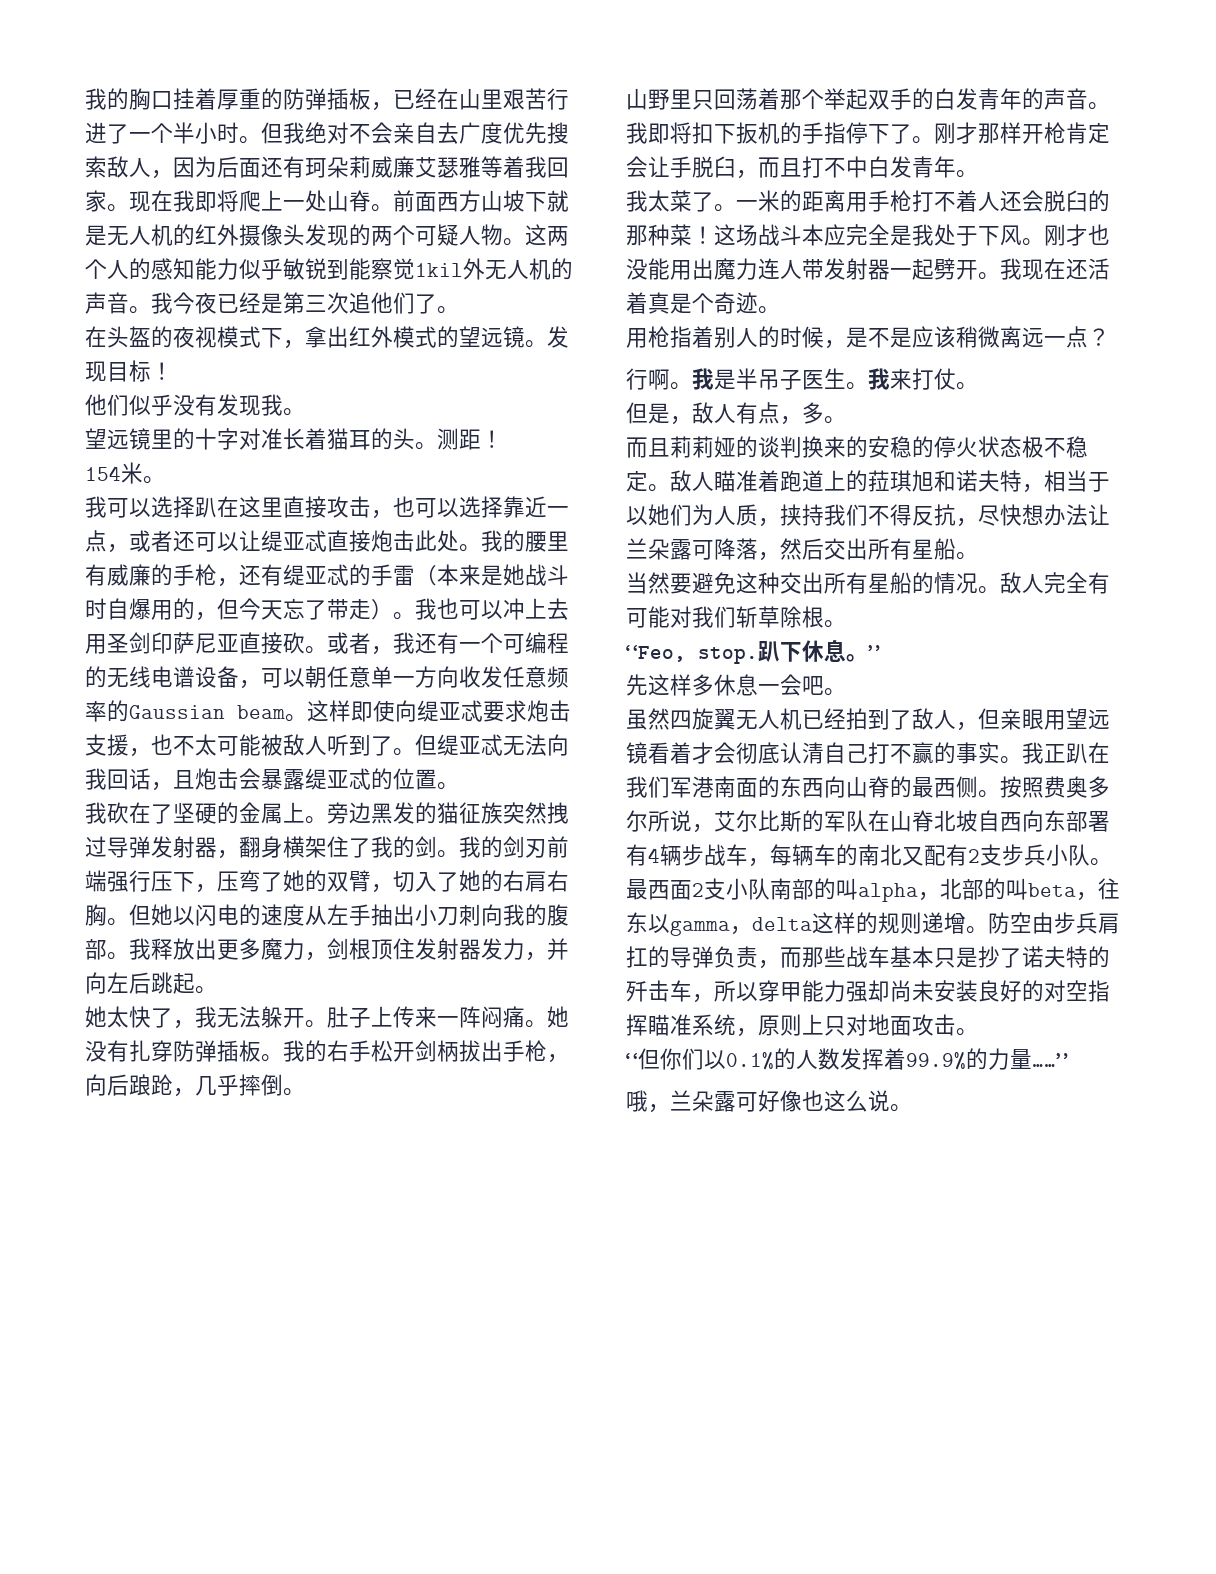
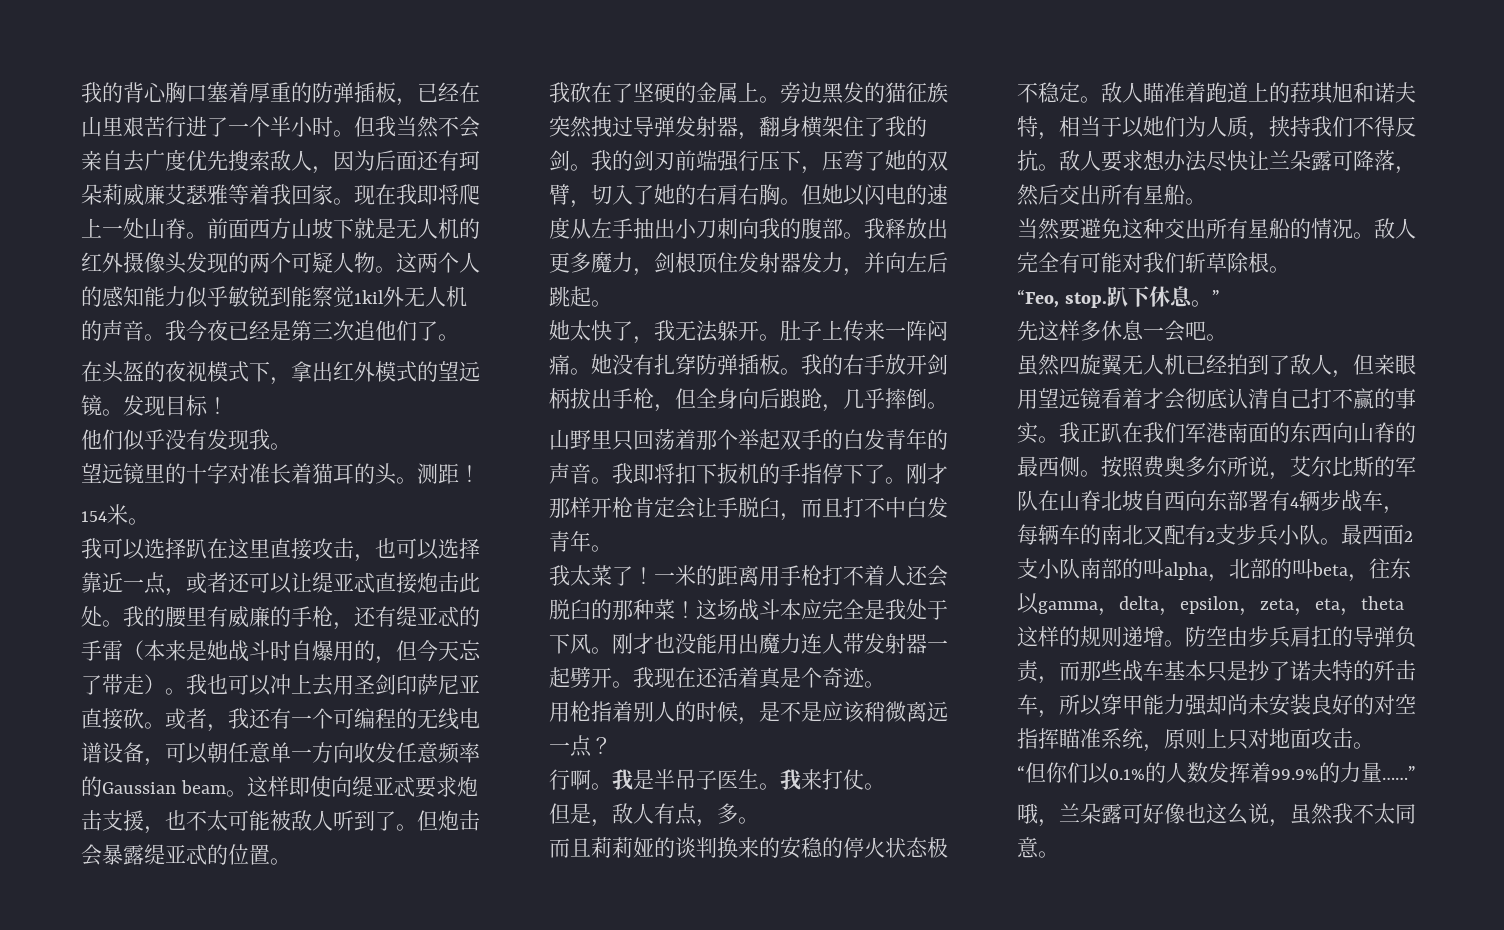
[85,88,195,110] 我的胸口挂 -> [81,81,228,103] 我的背心胸口塞
[305,122,349,144] 绝对 -> [396,116,439,138] 当然
[437,734,569,756] [85,768,195,791] 缇亚忒无法向我回话，且 -> (438, 820) none
[371,1040,393,1062] 松 -> [885,354,906,375] 放
(569, 1058) none -> [675,388,738,409] 但全身
[714,204,736,212] 。 -> [633,567,654,584] ！
[956,504,1088,527] ，尽快想办法 -> [1038,150,1248,172] 。敌人要求想办法尽快
(812, 924) none -> [1159,596,1404,616] ，epsilon，zeta，eta，theta
(890, 1101) none -> [1269,803,1416,827] [1017,837,1039,858] ，虽然我不太同意

